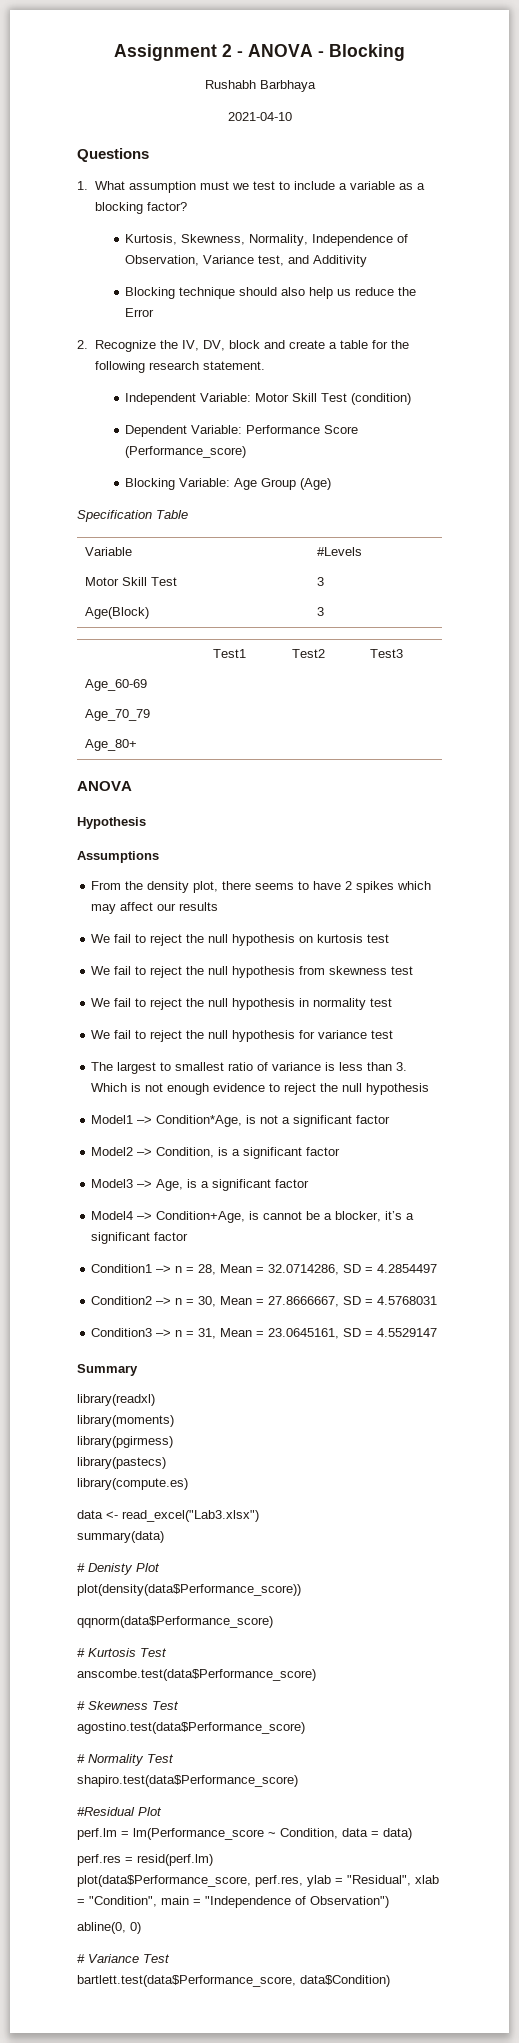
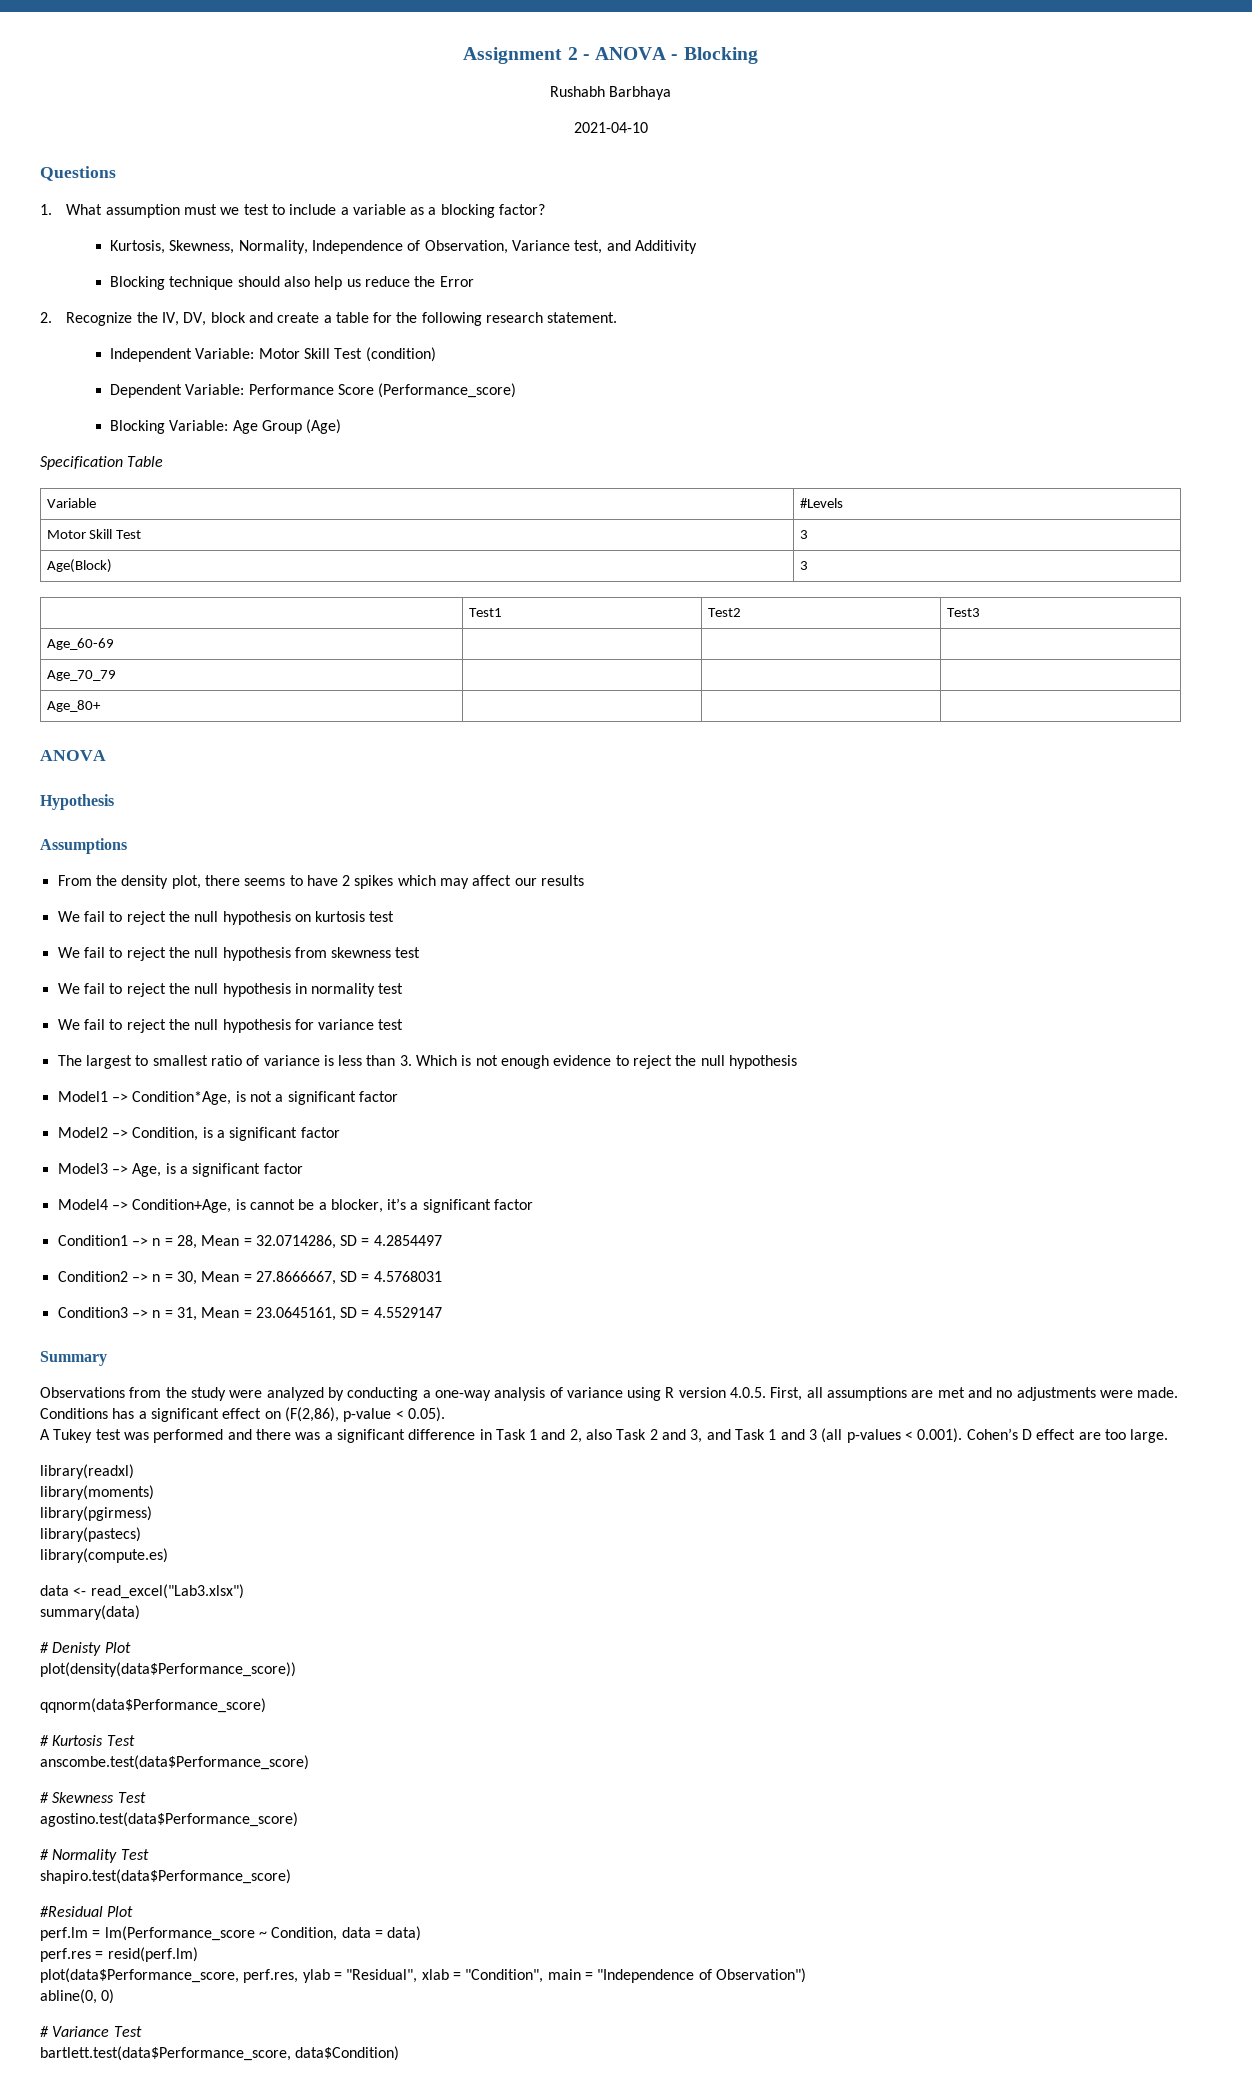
(138, 1370) none -> [40,1387,1179,1401] [40,1407,445,1422] [40,1428,1169,1443] // Observations from the study were analyzed by conducting a one-way analysis of variance using R version 4.0.5. First, all assumptions are met and no adjustments were made. Conditions has a significant effect on (F(2,86), p-value < 0.05). // A Tukey test was performed and there was a significant difference in Task 1 and 2, also Task 2 and 3, and Task 1 and 3 (all p-values < 0.001). Cohen’s D effect are too large.

